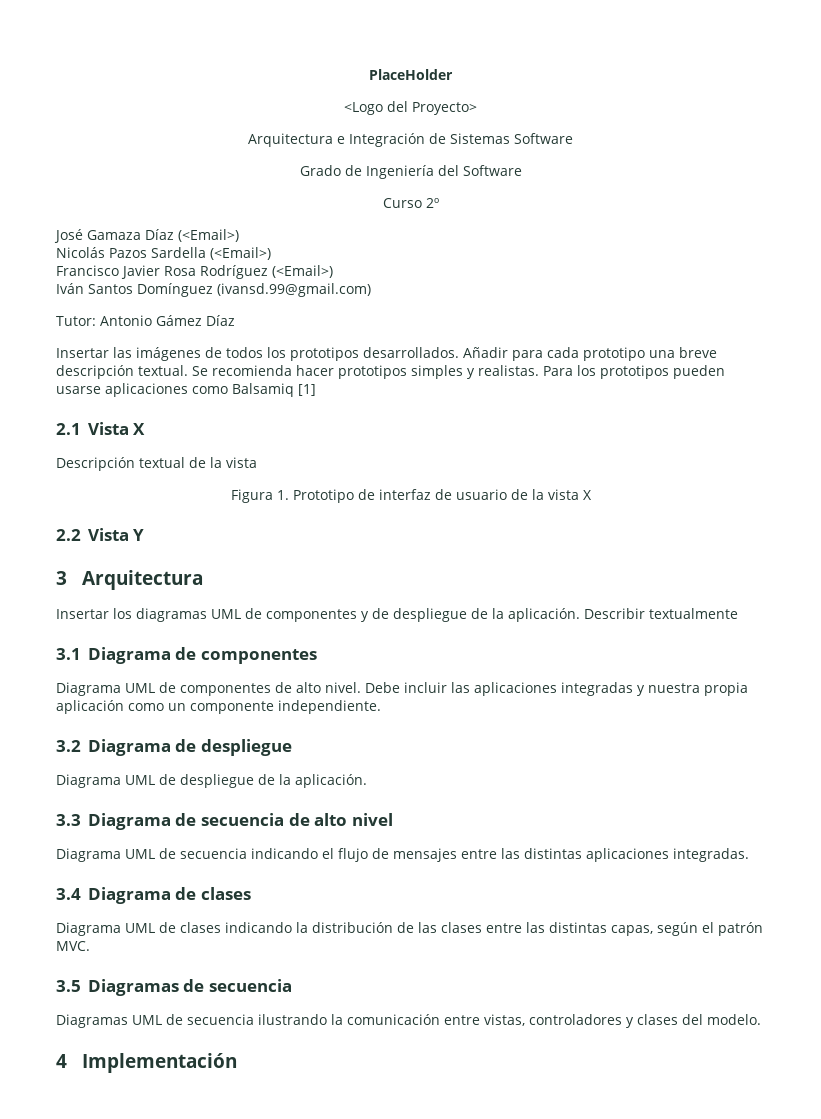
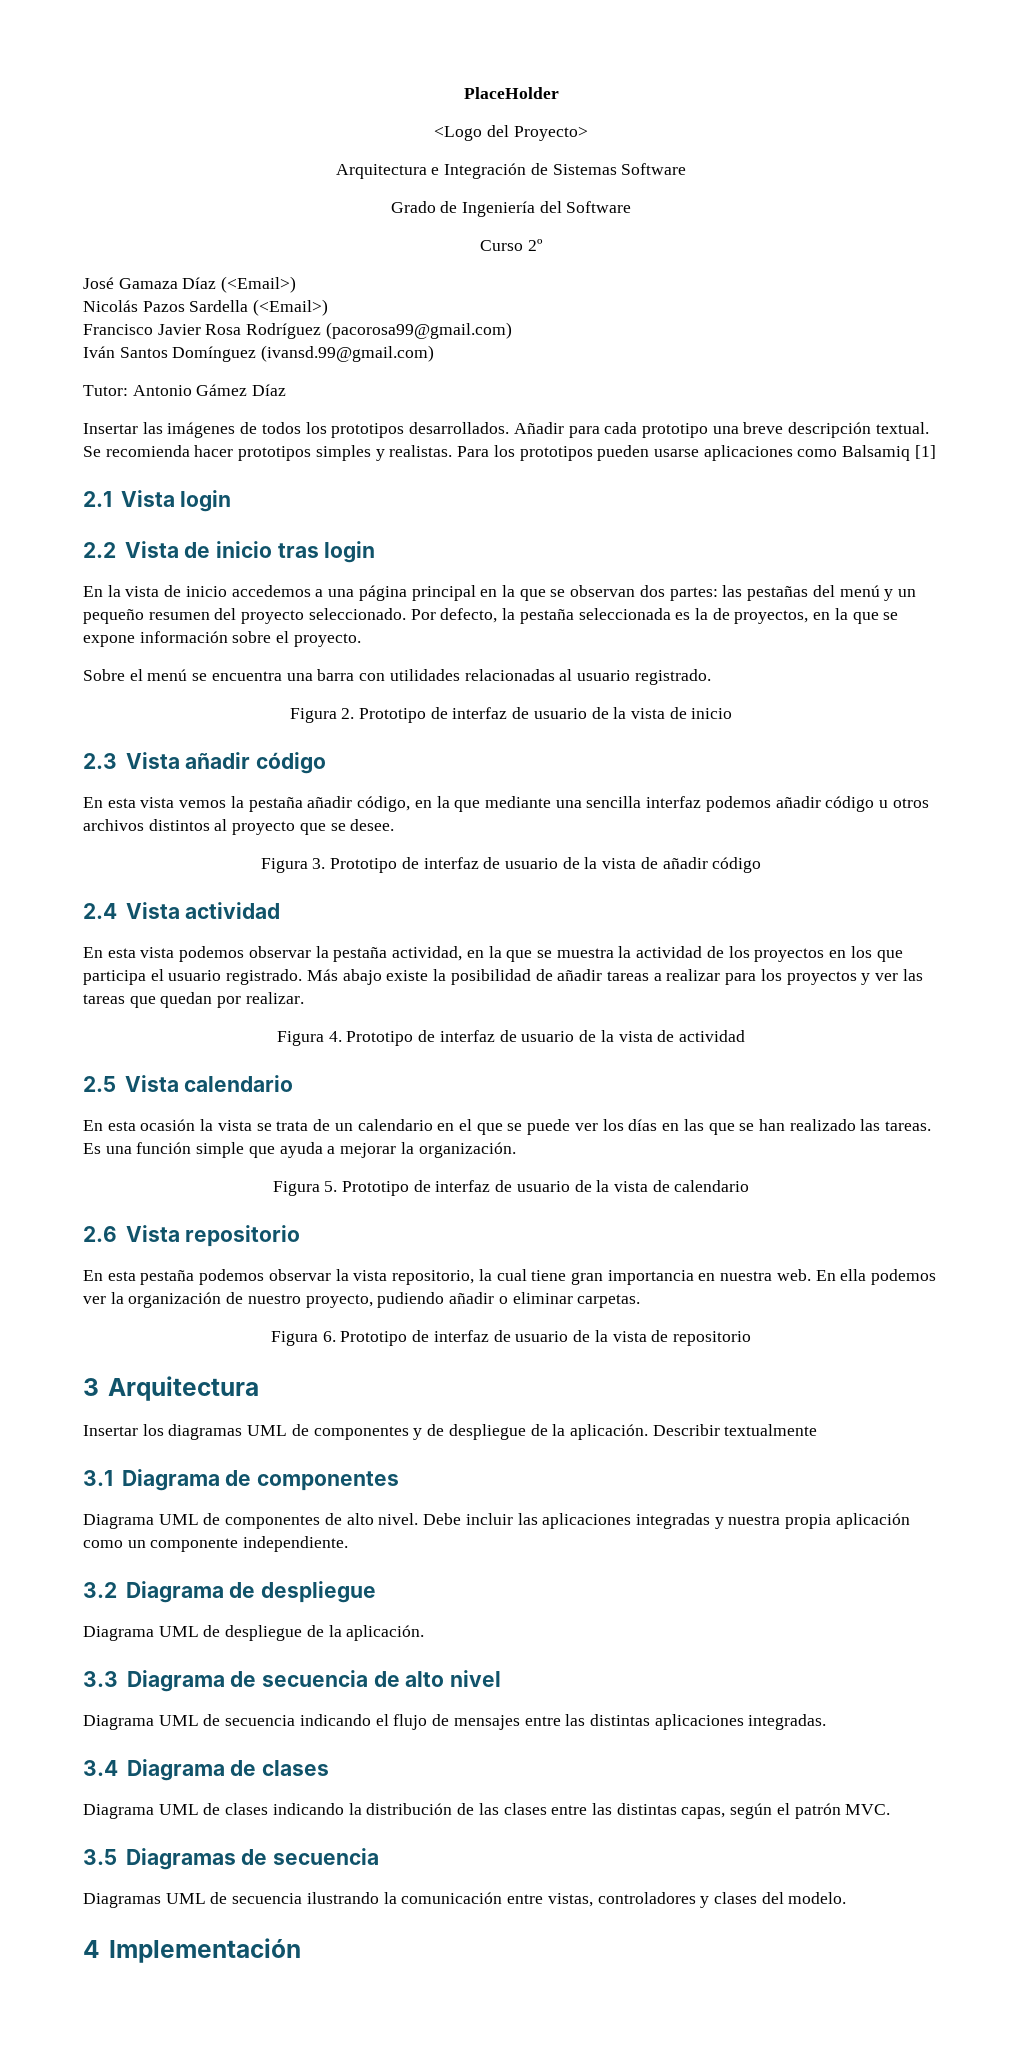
[272,265,333,278] (<Email>) -> [325,322,512,339] (pacorosa99@gmail.com)
[133,423,146,435] [56,457,257,471] [230,489,592,503] [56,528,145,541] X // Descripción textual de la vista // Figura 1. Prototipo de interfaz de usuario de la vista X // 2.2 Vista Y -> [180,490,232,512] [83,541,376,563] [83,585,916,601] [83,608,899,624] [83,631,361,647] [83,669,711,685] [289,707,733,723] [83,752,327,774] [83,796,929,812] [83,819,395,835] [260,857,762,873] [83,902,281,919] [83,946,903,962] [83,969,923,985] [83,992,304,1008] [277,1030,745,1046] [83,1075,294,1092] [83,1119,932,1135] [83,1142,516,1158] [272,1180,750,1196] [83,1225,301,1247] [83,1269,937,1285] [83,1292,641,1308] [271,1330,751,1346] login // 2.2 Vista de inicio tras login // En la vista de inicio accedemos a una página principal en la que se observan dos partes: las pestañas del menú y un pequeño resumen del proyecto seleccionado. Por defecto, la pestaña seleccionada es la de proyectos, en la que se expone información sobre el proyecto. // Sobre el menú se encuentra una barra con utilidades relacionadas al usuario registrado. // Figura 2. Prototipo de interfaz de usuario de la vista de inicio // 2.3 Vista añadir código // En esta vista vemos la pestaña añadir código, en la que mediante una sencilla interfaz podemos añadir código u otros archivos distintos al proyecto que se desee. // Figura 3. Prototipo de interfaz de usuario de la vista de añadir código // 2.4 Vista actividad // En esta vista podemos observar la pestaña actividad, en la que se muestra la actividad de los proyectos en los que participa el usuario registrado. Más abajo existe la posibilidad de añadir tareas a realizar para los proyectos y ver las tareas que quedan por realizar. // Figura 4. Prototipo de interfaz de usuario de la vista de actividad // 2.5 Vista calendario // En esta ocasión la vista se trata de un calendario en el que se puede ver los días en las que se han realizado las tareas. Es una función simple que ayuda a mejorar la organización. // Figura 5. Prototipo de interfaz de usuario de la vista de calendario // 2.6 Vista repositorio // En esta pestaña podemos observar la vista repositorio, la cual tiene gran importancia en nuestra web. En ella podemos ver la organización de nuestro proyecto, pudiendo añadir o eliminar carpetas. // Figura 6. Prototipo de interfaz de usuario de la vista de repositorio

